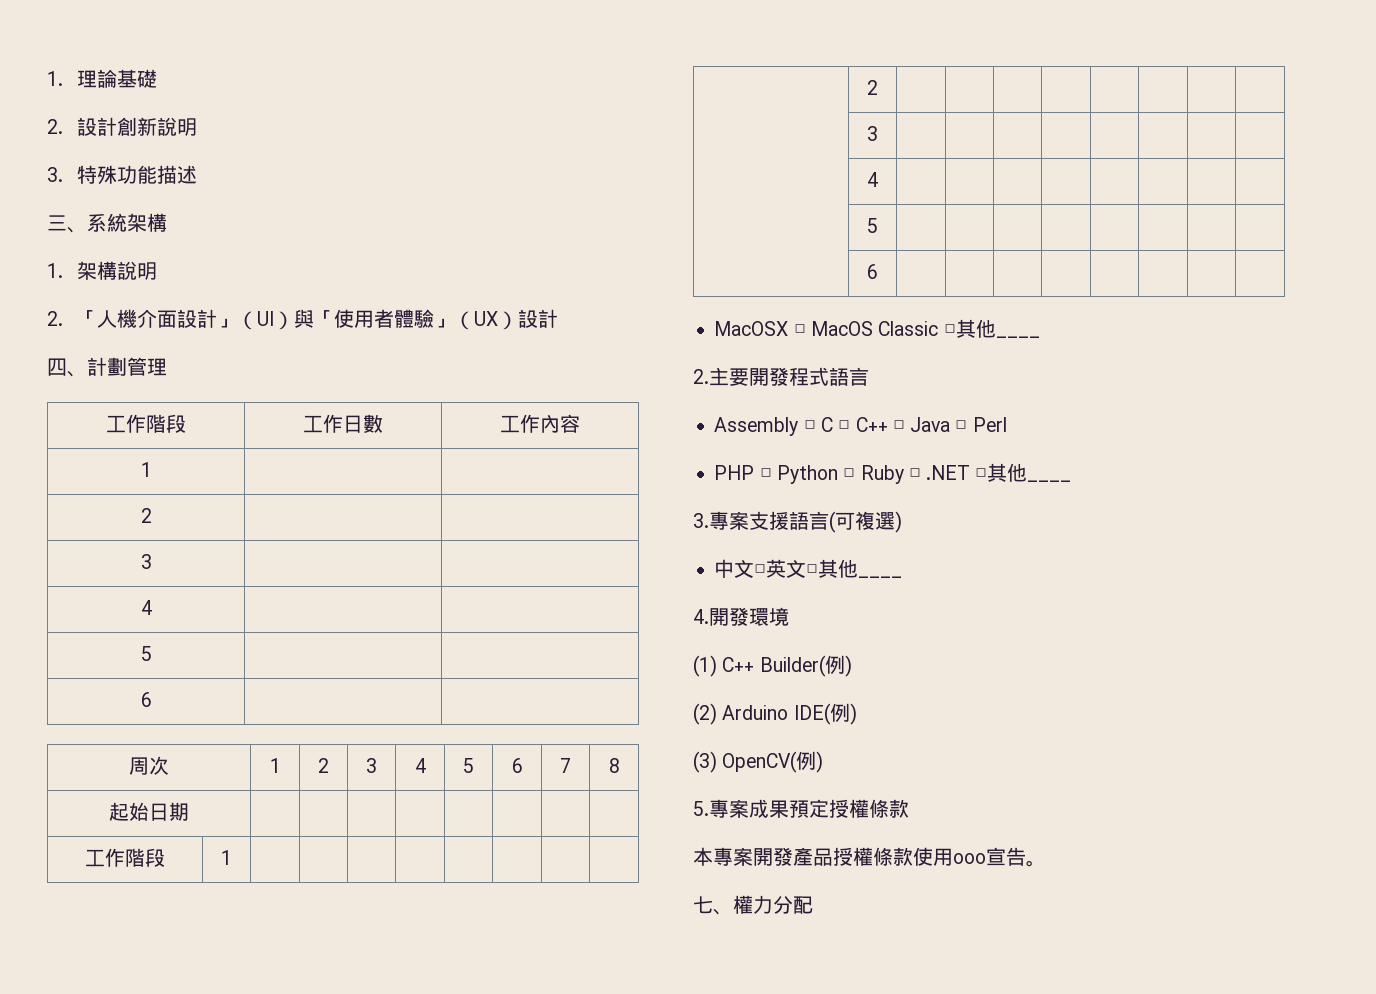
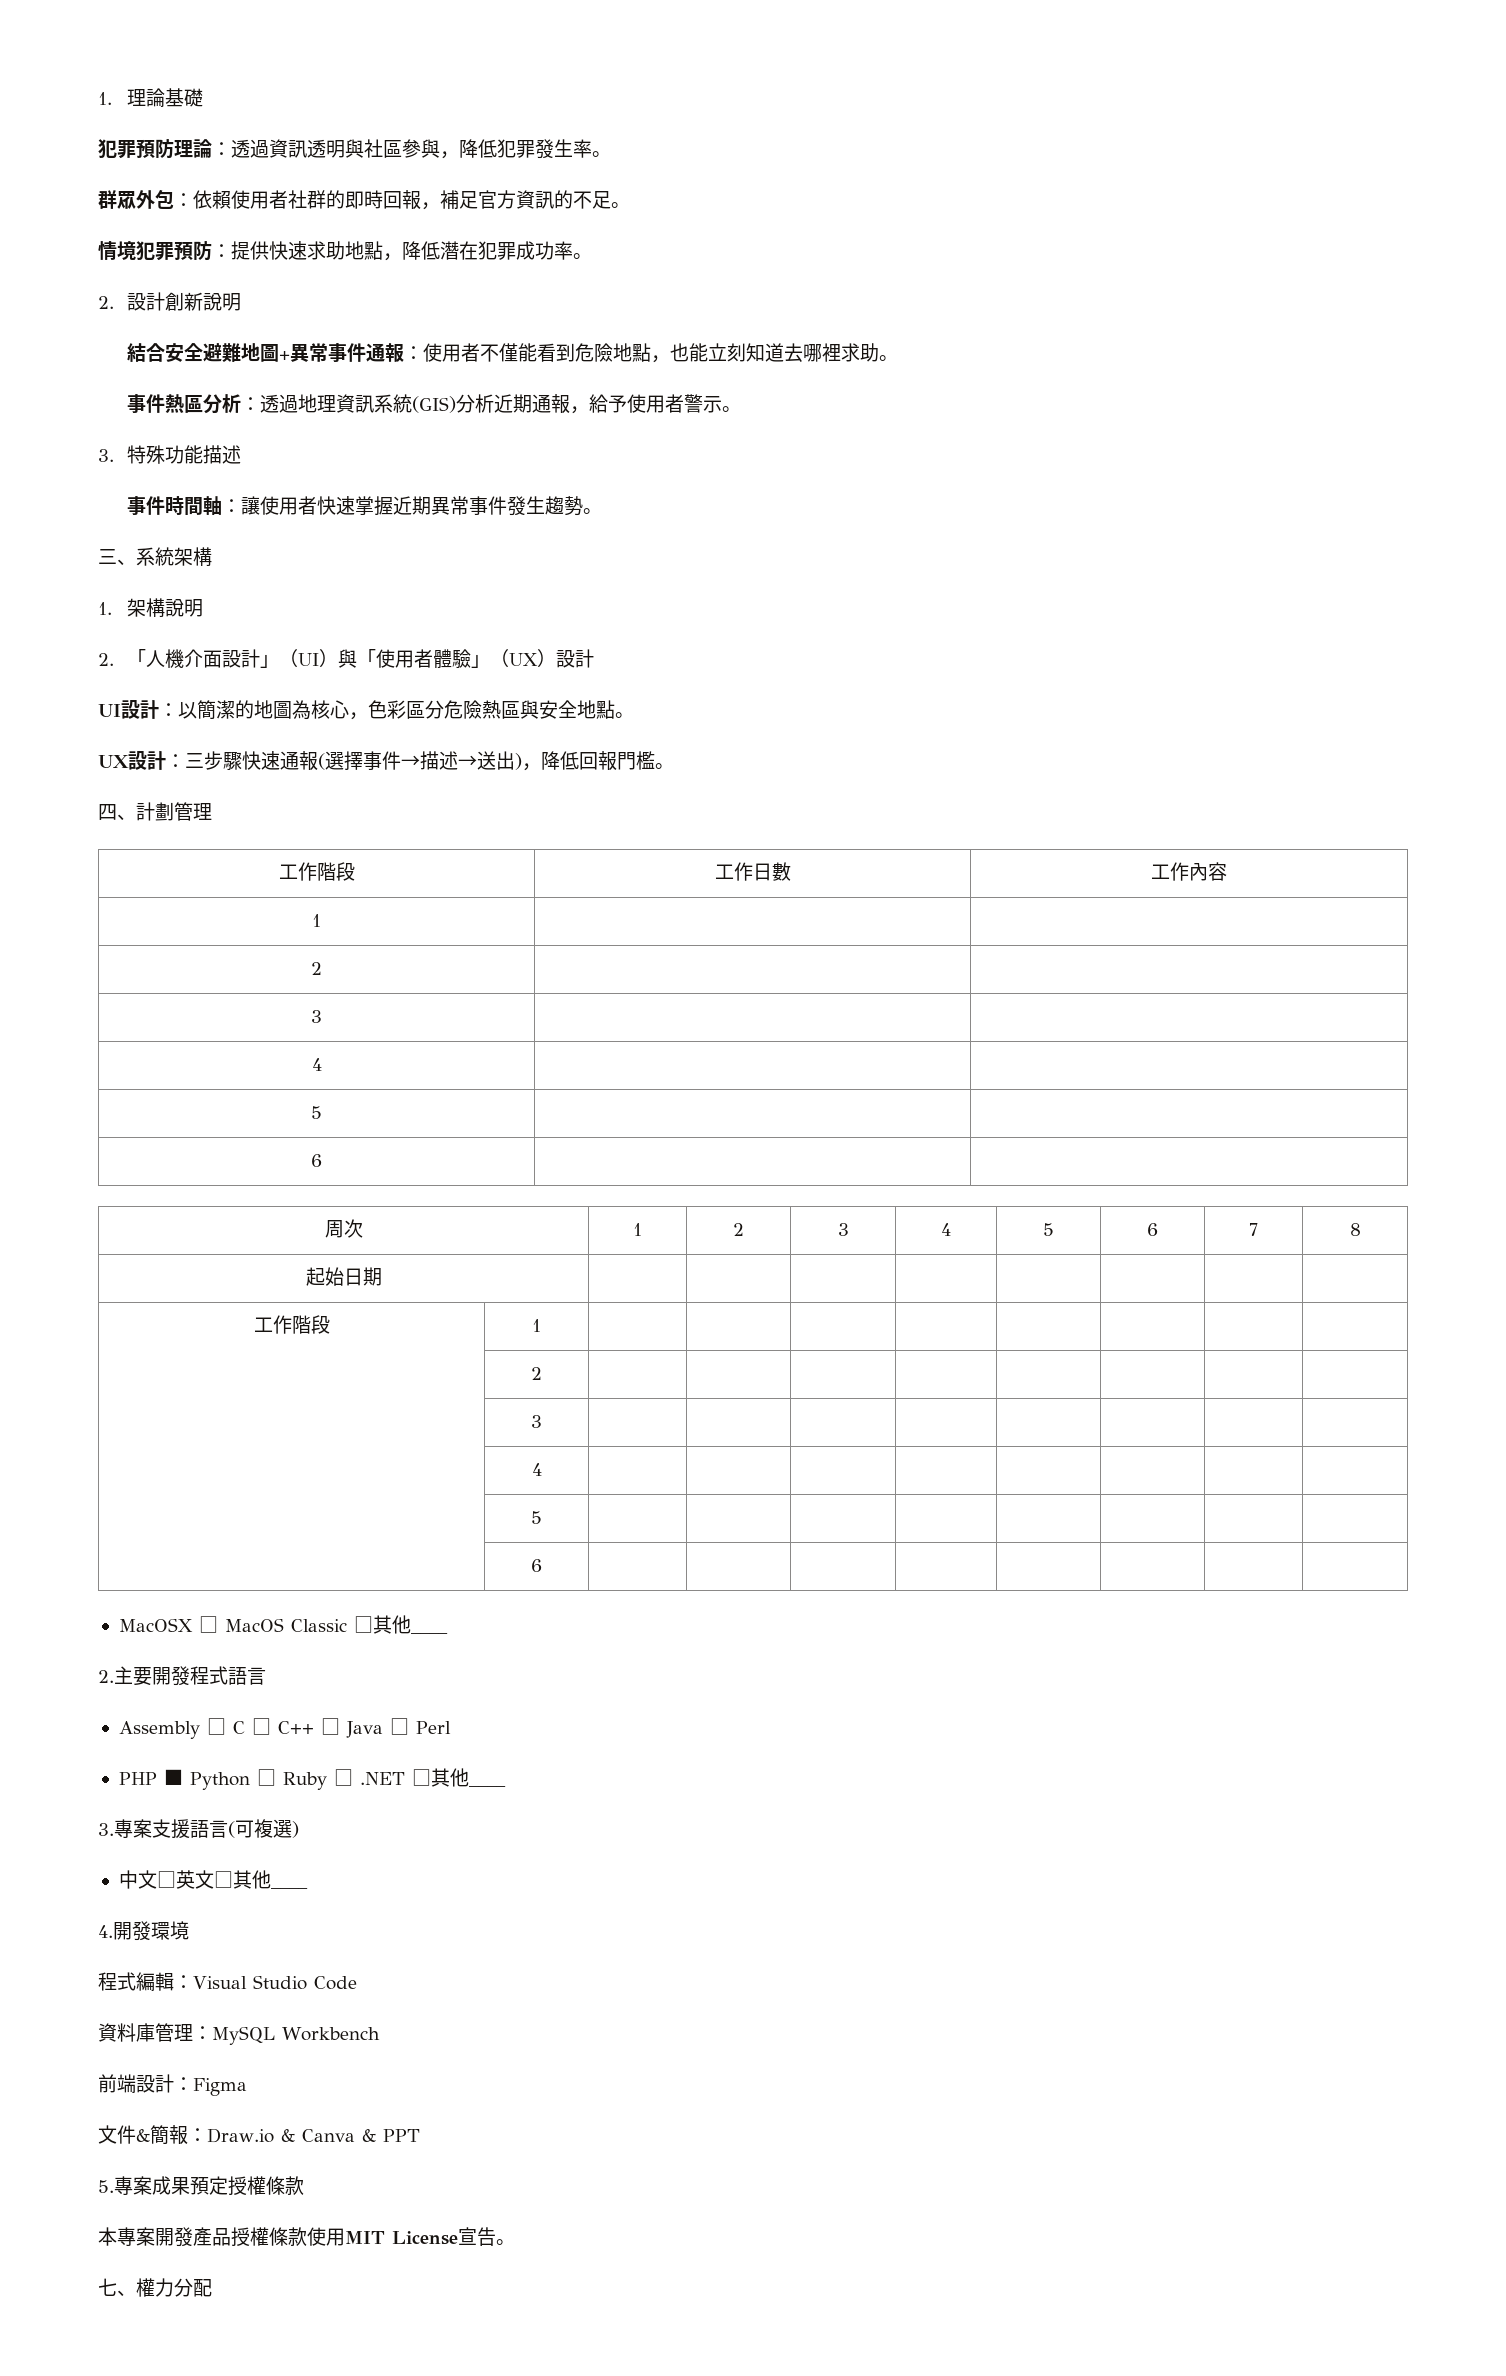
[47,117,198,136] [47,165,198,185] 2.設計創新說明 // 3.特殊功能描述 -> [98,139,611,159] [98,189,630,210] [98,241,592,261] [98,292,241,311] [126,343,898,363] [126,394,741,414] [98,445,241,464] [126,496,602,516] 犯罪預防理論：透過資訊透明與社區參與，降低犯罪發生率。 // 群眾外包：依賴使用者社群的即時回報，補足官方資訊的不足。 // 情境犯罪預防：提供快速求助地點，降低潛在犯罪成功率。 // 2.設計創新說明 // 結合安全避難地圖+異常事件通報：使用者不僅能看到危險地點，也能立刻知道去哪裡求助。 // 事件熱區分析：透過地理資訊系統(GIS)分析近期通報，給予使用者警示。 // 3.特殊功能描述 // 事件時間軸：讓使用者快速掌握近期異常事件發生趨勢。
(559, 318) none -> [98,699,634,720] [98,750,674,771] // UI設計：以簡潔的地圖為核心，色彩區分危險熱區與安全地點。 // UX設計：三步驟快速通報(選擇事件→描述→送出)，降低回報門檻。
[759,468,772,480] □ -> [163,1769,183,1785] ■
[693,655,852,677] [693,703,857,725] [693,751,824,773] (1) C++ Builder(例) // (2) Arduino IDE(例) // (3) OpenCV(例) -> [98,1972,357,1991] [98,2023,380,2045] [98,2074,247,2096] [98,2125,420,2145] 程式編輯：Visual Studio Code // 資料庫管理：MySQL Workbench // 前端設計：Figma // 文件&簡報：Draw.io & Canva & PPT
[953,853,986,864] ooo -> [345,2231,458,2245] MIT License

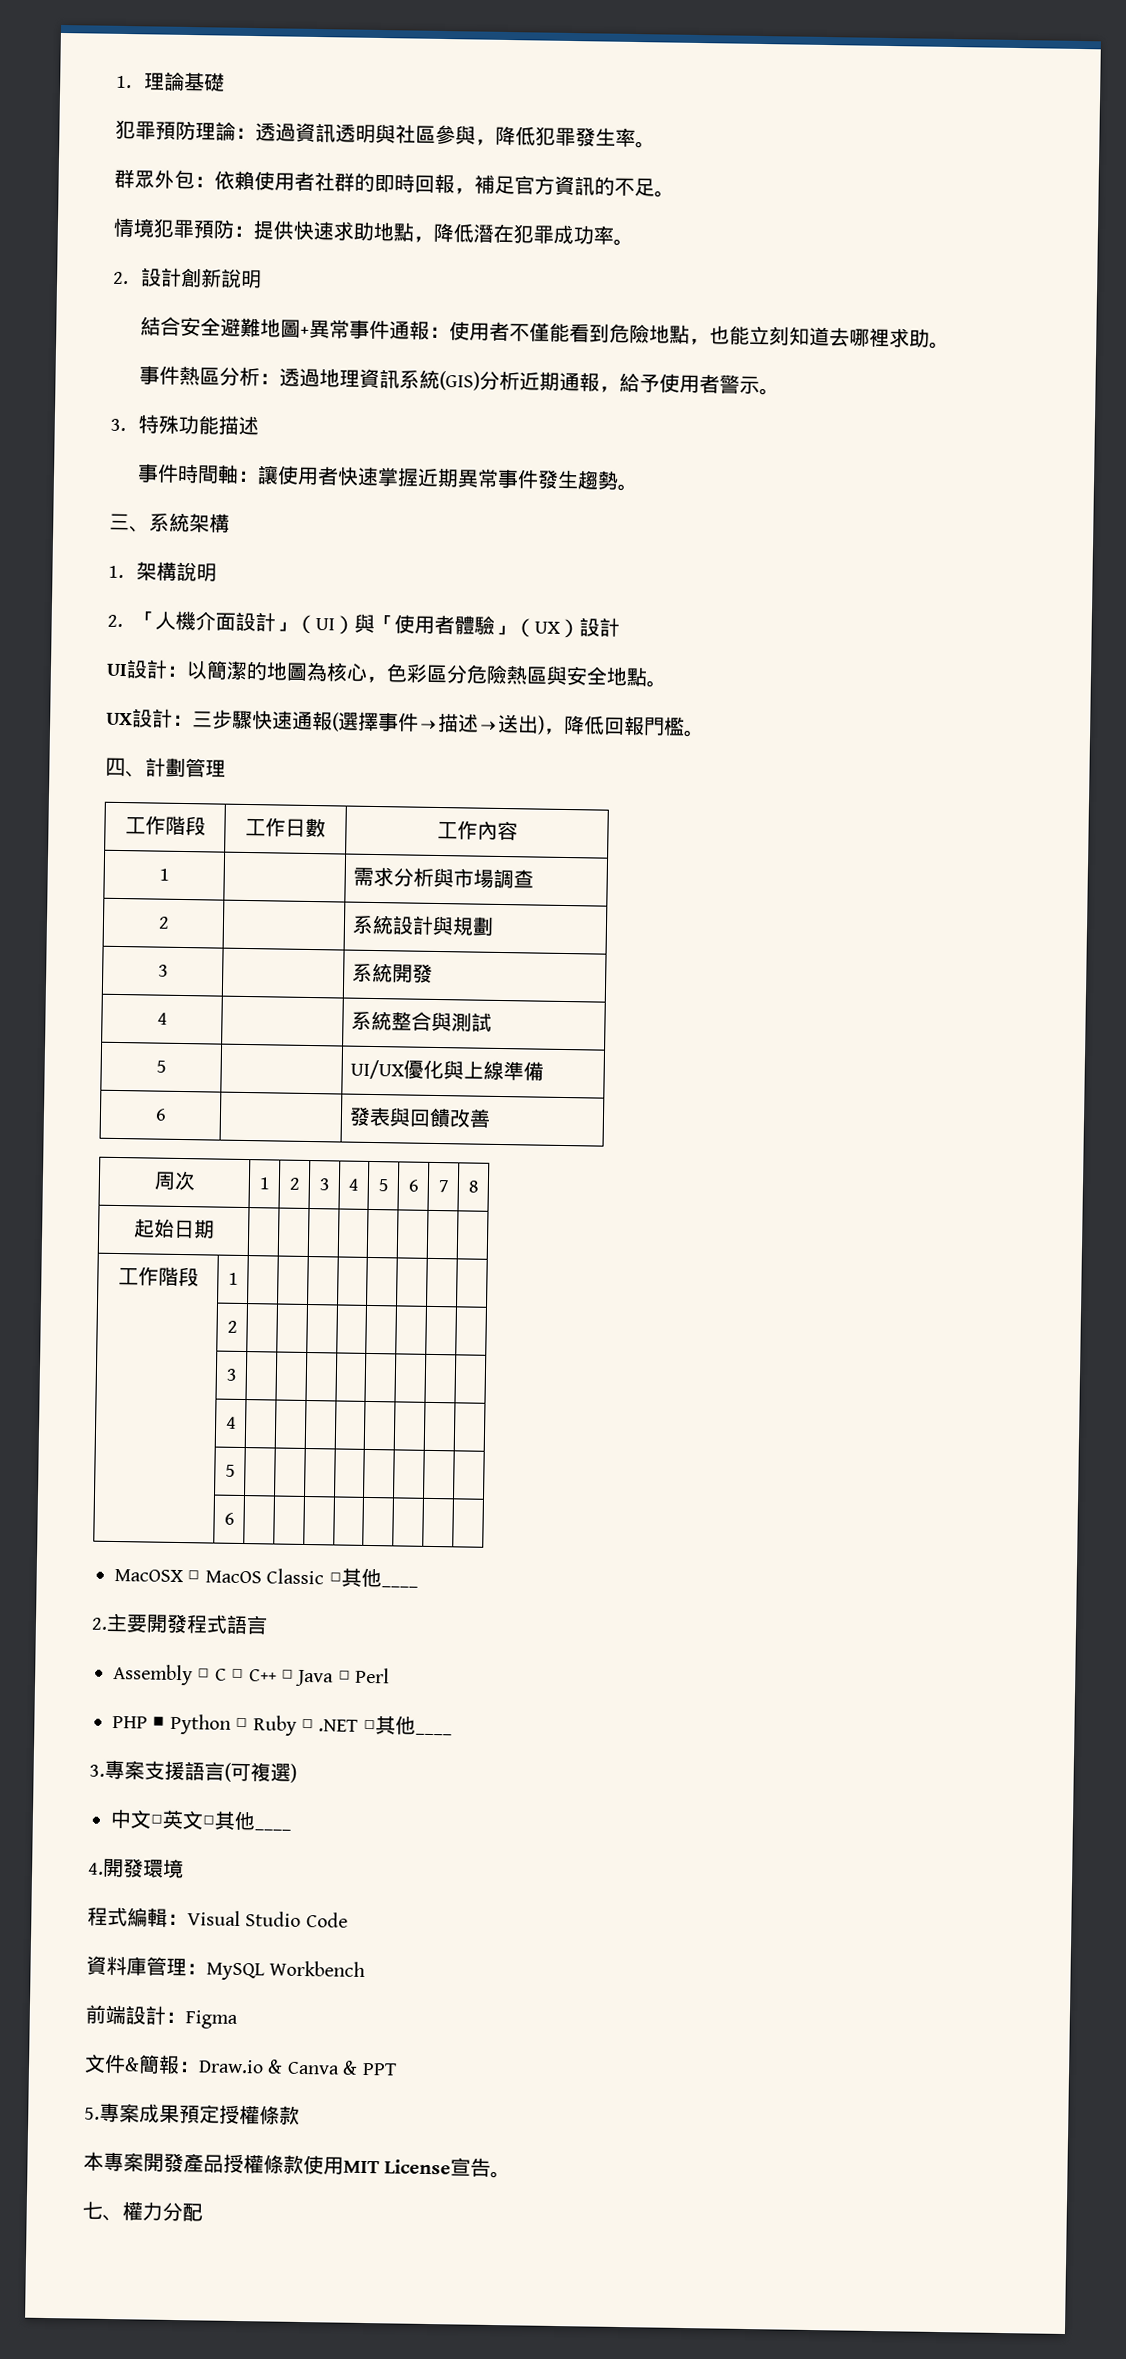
[311,962,322,975] [311,1010,322,1023] [311,1058,322,1071] [311,1106,322,1119] [311,1154,322,1167] // 2 | | // 3 | | // 4 | | // 5 | | // 6 | | -> [353,866,535,889] [157,916,170,929] [352,914,495,936] [157,964,169,977] [352,962,434,983] [156,1012,168,1025] [351,1010,493,1032] [155,1060,167,1073] [350,1059,545,1081] [154,1108,167,1121] [349,1106,492,1129] 需求分析與市場調查 // 2 | | 系統設計與規劃 // 3 | | 系統開發 // 4 | | 系統整合與測試 // 5 | | UI/UX優化與上線準備 // 6 | | 發表與回饋改善

